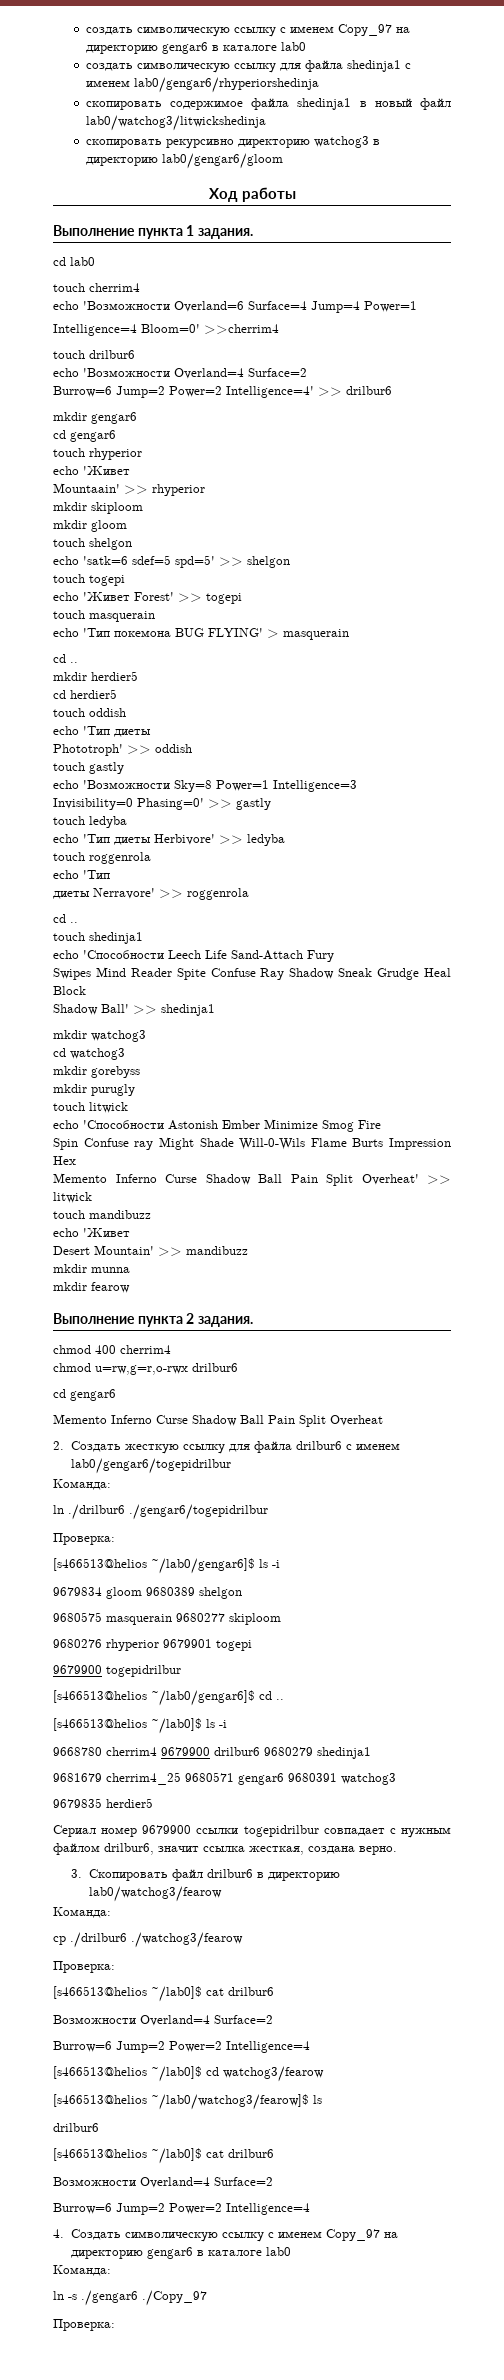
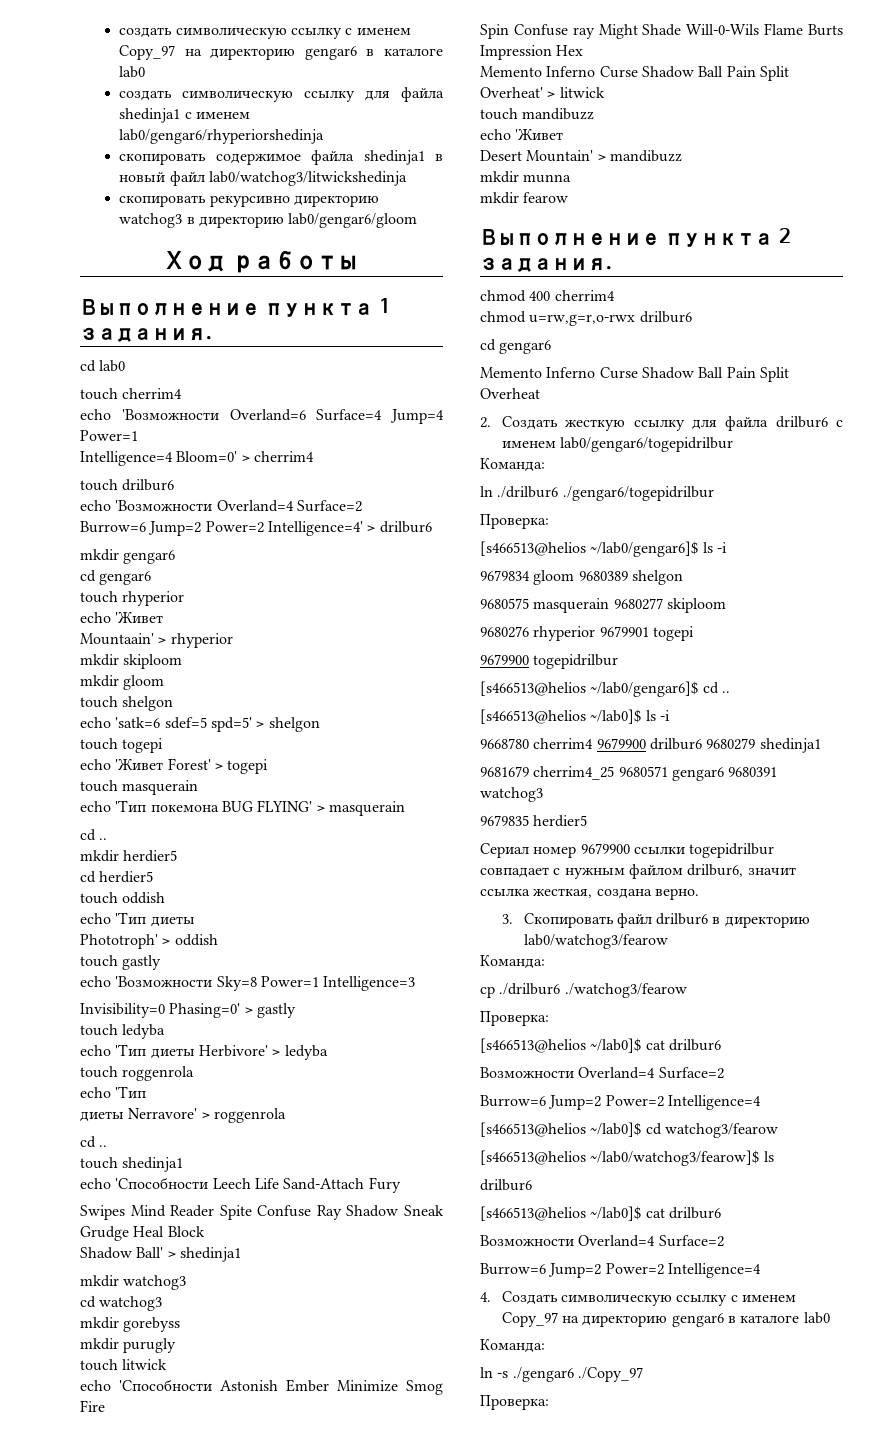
[204,324,279,334] >>cherrim4 -> [241,451,314,462] > cherrim4
[318,387,342,396] >> -> [367,525,376,532] >
[124,485,148,494] >> -> [158,637,167,644] >
[219,557,243,566] >> -> [256,721,265,728] >
[178,593,202,602] >> -> [214,763,223,770] >
[127,745,151,754] >> -> [162,938,171,945] >
[208,799,232,808] >> -> [244,1007,253,1014] >
[219,835,243,844] >> -> [272,1049,281,1056] >
[159,889,183,898] >> -> [201,1112,210,1119] >
[133,1005,157,1014] >> -> [167,1251,176,1258] >
[427,1175,451,1184] >> -> [547,91,556,98] >
[158,1247,182,1256] >> -> [597,154,606,161] >

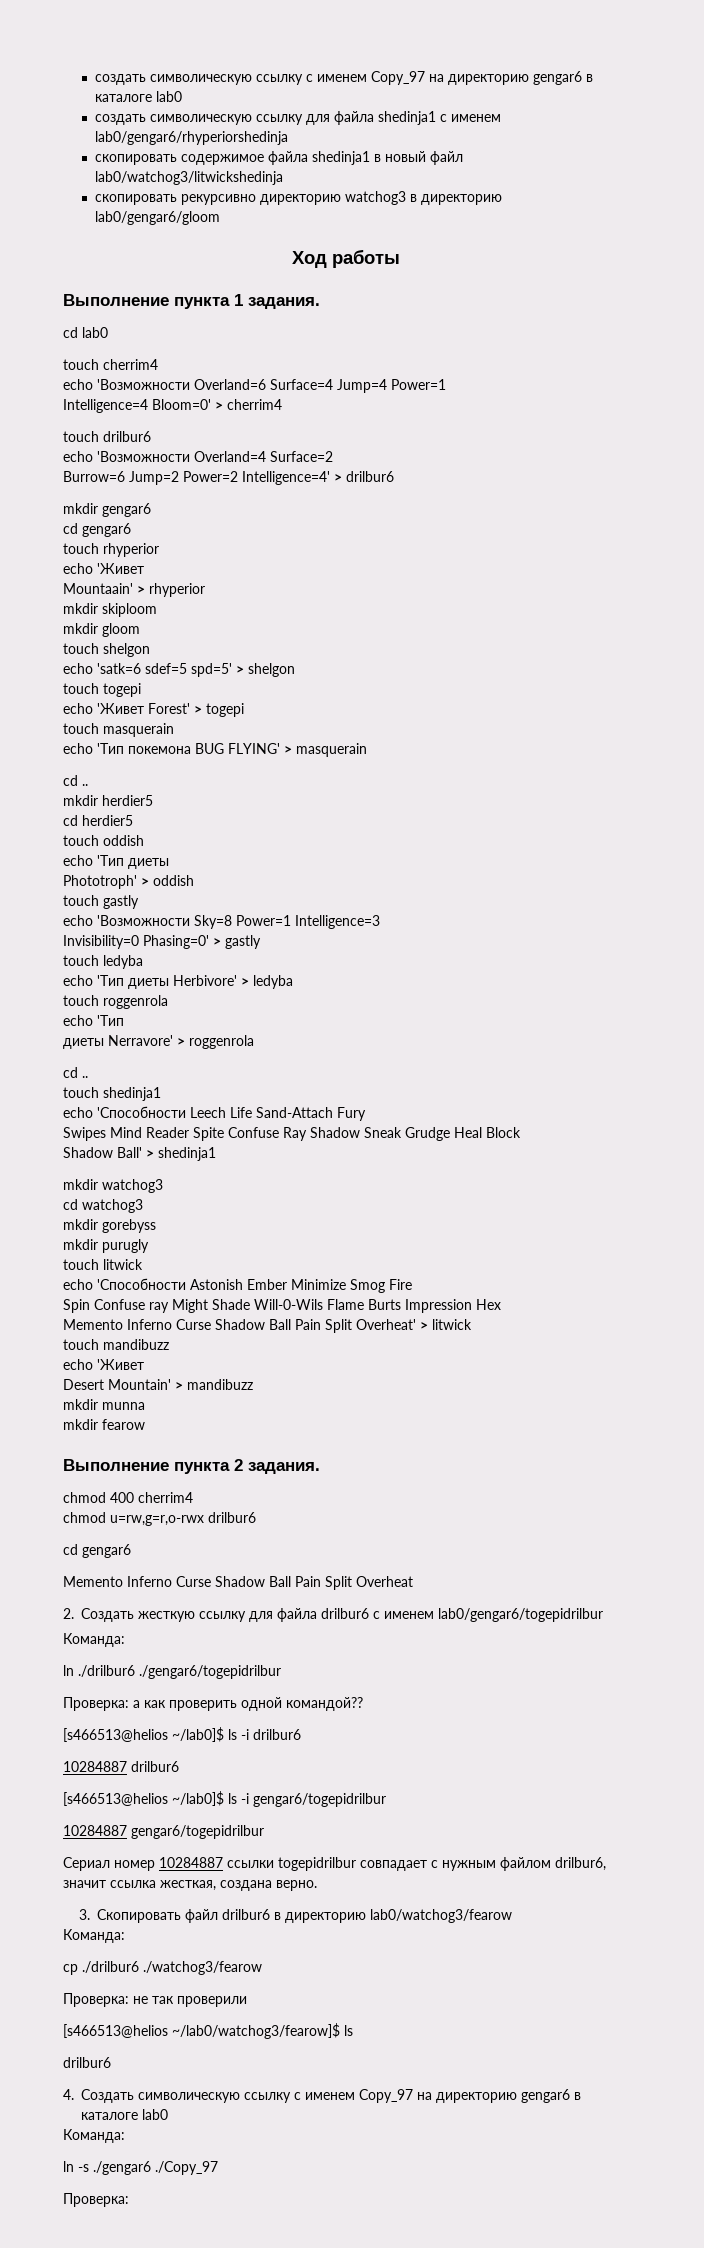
[480,541,727,557] [480,570,683,585] [480,598,726,613] [480,626,694,641] [480,654,619,669] [480,681,730,697] [480,709,670,724] [480,738,821,753] [480,766,778,781] [480,787,543,802] [480,815,588,827] // [s466513@helios ~/lab0/gengar6]$ ls -i // 9679834 gloom 9680389 shelgon // 9680575 masquerain 9680277 skiploom // 9680276 rhyperior 9679901 togepi // 9679900 togepidrilbur // [s466513@helios ~/lab0/gengar6]$ cd .. // [s466513@helios ~/lab0]$ ls -i // 9668780 cherrim4 9679900 drilbur6 9680279 shedinja1 // 9681679 cherrim4_25 9680571 gengar6 9680391 watchog3 // 9679835 herdier5 -> [133,1697,363,1711] [63,1727,301,1742] [63,1761,179,1772] [63,1791,386,1807] [63,1825,264,1839] а как проверить одной командой?? // [s466513@helios ~/lab0]$ ls -i drilbur6 // 10284887 drilbur6 // [s466513@helios ~/lab0]$ ls -i gengar6/togepidrilbur // 10284887 gengar6/togepidrilbur
[580,843,630,854] 9679900 -> [159,1857,223,1868] 10284887
[480,1038,721,1053] [480,1067,724,1079] [480,1095,761,1110] [480,1122,778,1138] [480,1150,774,1166] [480,1179,532,1191] [480,1206,721,1221] [480,1235,724,1247] [480,1263,761,1278] // [s466513@helios ~/lab0]$ cat drilbur6 // Возможности Overland=4 Surface=2 // Burrow=6 Jump=2 Power=2 Intelligence=4 // [s466513@helios ~/lab0]$ cd watchog3/fearow // [s466513@helios ~/lab0/watchog3/fearow]$ ls // drilbur6 // [s466513@helios ~/lab0]$ cat drilbur6 // Возможности Overland=4 Surface=2 // Burrow=6 Jump=2 Power=2 Intelligence=4 -> [133,1996,247,2007] [63,2023,353,2039] [63,2057,111,2068] не так проверили // [s466513@helios ~/lab0/watchog3/fearow]$ ls // drilbur6

